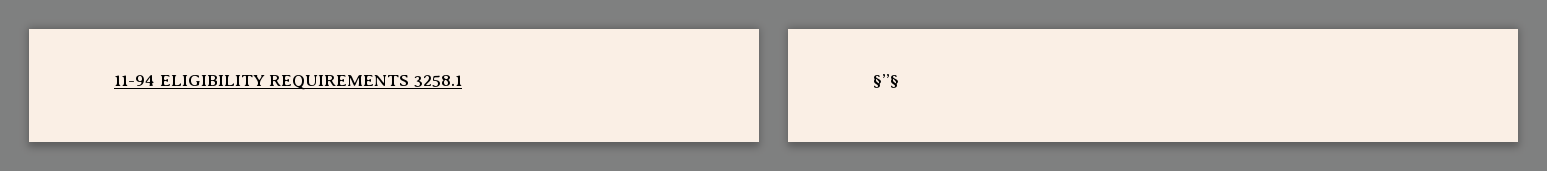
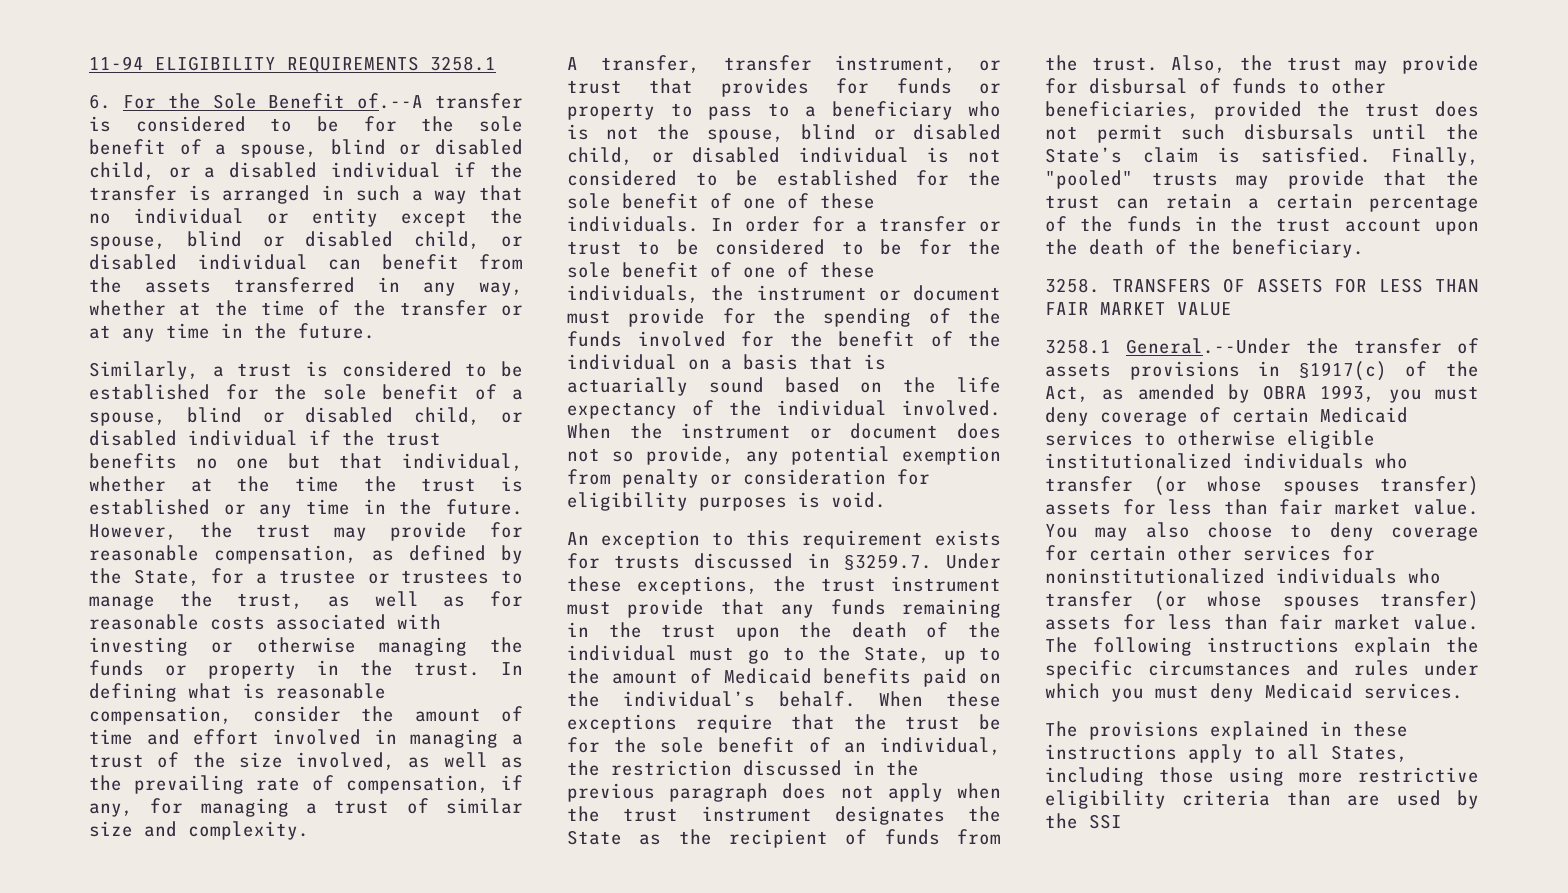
[873,74,899,88] §’’§ -> [89,93,523,109] [89,116,523,132] [89,139,523,158] [89,162,523,180] [89,185,523,204] [89,208,523,227] [89,231,523,250] [89,254,523,270] [89,277,523,296] [89,300,523,316] [89,323,375,342] [89,361,523,380] [89,384,523,400] [89,407,523,426] [89,430,441,446] [89,453,523,471] [89,476,523,492] [89,499,523,518] [89,522,523,541] [89,545,523,564] [89,568,523,586] [89,591,523,610] [89,614,441,630] [89,637,523,656] [89,660,523,679] [89,683,386,702] [89,706,523,725] [89,729,523,748] [89,752,523,770] [89,775,523,794] [89,798,523,817] [89,821,309,840] [567,55,1001,73] [567,78,1001,97] [567,101,1001,120] [567,124,1001,143] [567,147,1001,165] [567,170,1001,186] [567,193,875,209] [567,216,1001,232] [567,239,1001,255] [567,262,875,278] [567,285,1001,303] [567,308,1001,327] [567,331,1001,347] [567,354,886,370] [567,377,1001,396] [567,400,1001,419] [567,423,1001,439] [567,446,1001,465] [567,469,930,488] [567,492,886,511] [567,530,1001,549] [567,553,1001,571] [567,576,1001,595] [567,599,1001,618] [567,622,1001,641] [567,645,1001,664] [567,668,1001,687] [567,691,1001,707] [567,714,1001,733] [567,737,1001,755] [567,760,919,776] [567,783,1001,802] [567,806,1001,825] [567,829,1001,848] [1045,55,1479,74] [1045,78,1386,94] [1045,101,1479,120] [1045,124,1479,143] [1045,147,1479,166] [1045,170,1479,189] [1045,193,1479,212] [1045,216,1479,235] [1045,239,1364,258] [1045,278,1479,293] [1045,302,1232,316] [1045,338,1479,354] [1045,361,1479,381] [1045,384,1479,403] [1045,407,1408,426] [1045,430,1375,449] [1045,453,1408,469] [1045,476,1479,496] [1045,499,1479,515] [1045,522,1479,541] [1045,545,1375,561] [1045,568,1441,584] [1045,591,1479,611] [1045,614,1479,630] [1045,637,1479,656] [1045,660,1479,679] [1045,683,1463,702] [1045,721,1408,740] [1045,744,1408,763] [1045,767,1479,786] [1045,790,1479,809] [1045,813,1122,829] 6. For the Sole Benefit of.--A transfer is considered to be for the sole benefit of a spouse, blind or disabled child, or a disabled individual if the transfer is arranged in such a way that no individual or entity except the spouse, blind or disabled child, or disabled individual can benefit from the assets transferred in any way, whether at the time of the transfer or at any time in the future. // Similarly, a trust is considered to be established for the sole benefit of a spouse, blind or disabled child, or disabled individual if the trust benefits no one but that individual, whether at the time the trust is established or any time in the future. However, the trust may provide for reasonable compensation, as defined by the State, for a trustee or trustees to manage the trust, as well as for reasonable costs associated with investing or otherwise managing the funds or property in the trust. In defining what is reasonable compensation, consider the amount of time and effort involved in managing a trust of the size involved, as well as the prevailing rate of compensation, if any, for managing a trust of similar size and complexity. // A transfer, transfer instrument, or trust that provides for funds or property to pass to a beneficiary who is not the spouse, blind or disabled child, or disabled individual is not considered to be established for the sole benefit of one of these individuals. In order for a transfer or trust to be considered to be for the sole benefit of one of these individuals, the instrument or document must provide for the spending of the funds involved for the benefit of the individual on a basis that is actuarially sound based on the life expectancy of the individual involved. When the instrument or document does not so provide, any potential exemption from penalty or consideration for eligibility purposes is void. // An exception to this requirement exists for trusts discussed in §3259.7. Under these exceptions, the trust instrument must provide that any funds remaining in the trust upon the death of the individual must go to the State, up to the amount of Medicaid benefits paid on the individual’s behalf. When these exceptions require that the trust be for the sole benefit of an individual, the restriction discussed in the previous paragraph does not apply when the trust instrument designates the State as the recipient of funds from the trust. Also, the trust may provide for disbursal of funds to other beneficiaries, provided the trust does not permit such disbursals until the State’s claim is satisfied. Finally, "pooled" trusts may provide that the trust can retain a certain percentage of the funds in the trust account upon the death of the beneficiary. // 3258. TRANSFERS OF ASSETS FOR LESS THAN FAIR MARKET VALUE // 3258.1 General.--Under the transfer of assets provisions in §1917(c) of the Act, as amended by OBRA 1993, you must deny coverage of certain Medicaid services to otherwise eligible institutionalized individuals who transfer (or whose spouses transfer) assets for less than fair market value. You may also choose to deny coverage for certain other services for noninstitutionalized individuals who transfer (or whose spouses transfer) assets for less than fair market value. The following instructions explain the specific circumstances and rules under which you must deny Medicaid services. // The provisions explained in these instructions apply to all States, including those using more restrictive eligibility criteria than are used by the SSI

